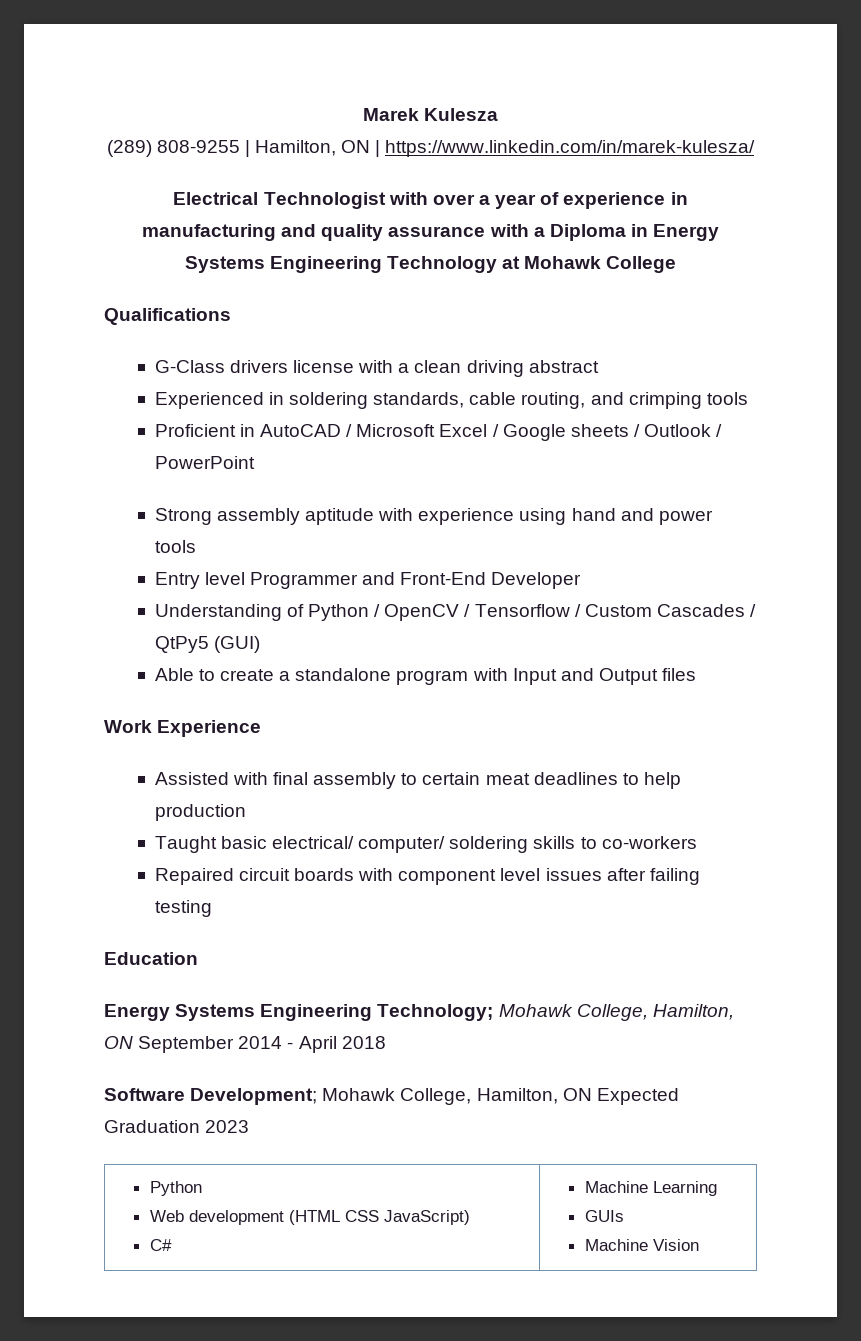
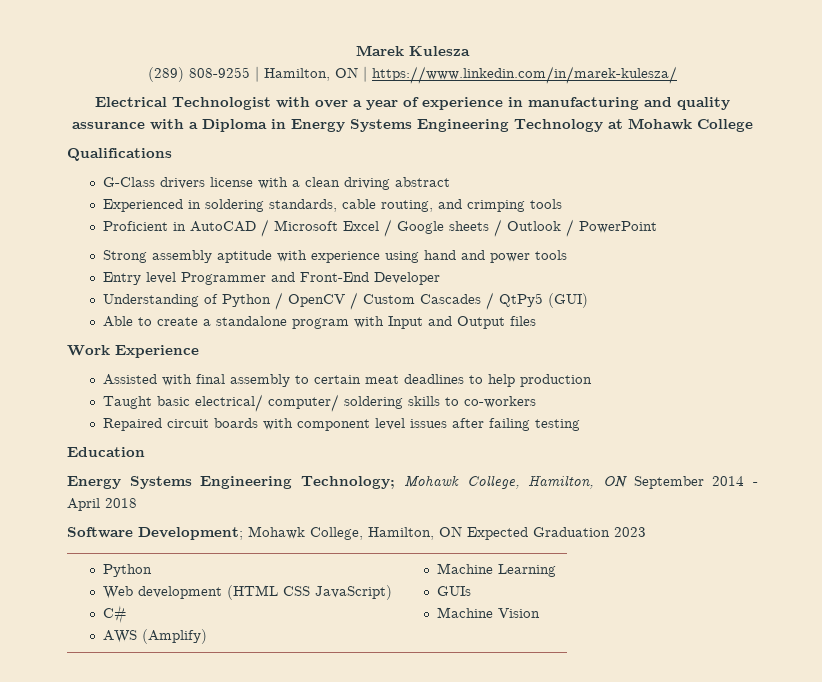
[474,604,581,617] Tensorflow / -> (359, 301) none
(172, 1245) none -> [103,629,208,644] // AWS (Amplify)

